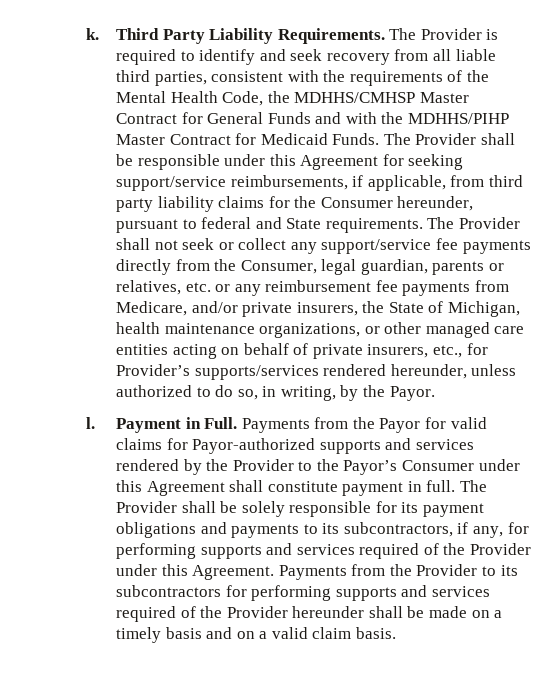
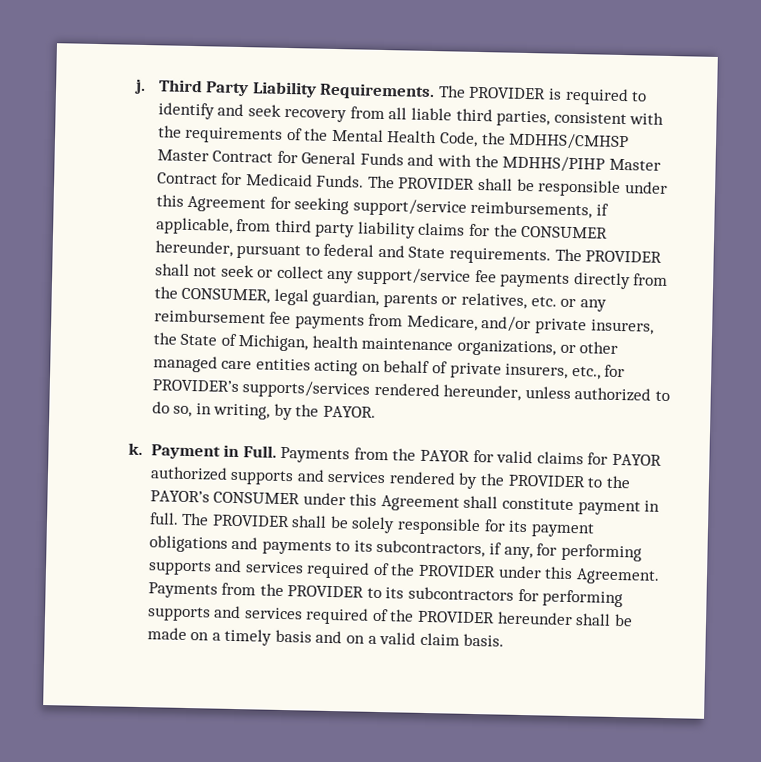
[86,28,100,40] k. -> [133,78,146,95] j.
[420,28,482,40] Provider -> [468,86,547,100] PROVIDER
[415,133,477,145] Provider -> [398,177,476,190] PROVIDER
[320,197,393,208] Consumer -> [521,225,609,239] CONSUMER
[459,217,521,229] Provider -> [585,250,663,263] PROVIDER
[240,260,317,274] Consumer, -> [181,287,271,304] CONSUMER,
[115,364,190,376] Provider’s -> [151,379,239,393] PROVIDER’s
[389,386,435,401] [86,417,96,429] Payor. // l. -> [323,405,377,418] [127,442,143,456] PAYOR. // k.
[379,418,421,433] Payor -> [420,449,471,462] PAYOR
[192,438,316,454] Payor-authorized -> [612,453,663,466] [149,466,228,481] PAYOR authorized
[232,459,294,471] Provider -> [507,474,586,488] PROVIDER
[343,460,475,475] Payor’s Consumer -> [149,490,301,505] PAYOR’s CONSUMER
[115,501,177,513] Provider -> [211,514,290,528] PROVIDER
[470,543,532,555] Provider -> [418,564,497,578] PROVIDER
[416,564,478,576] Provider -> [287,585,365,598] PROVIDER
[226,606,288,618] Provider -> [417,610,496,624] PROVIDER

